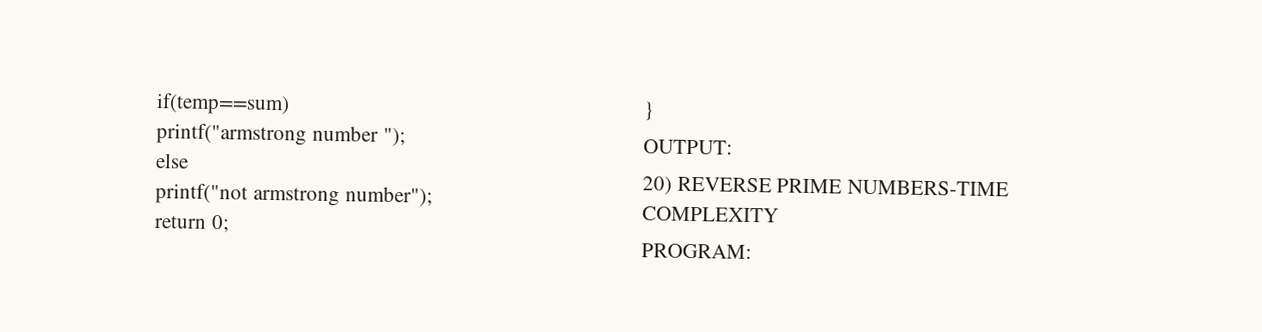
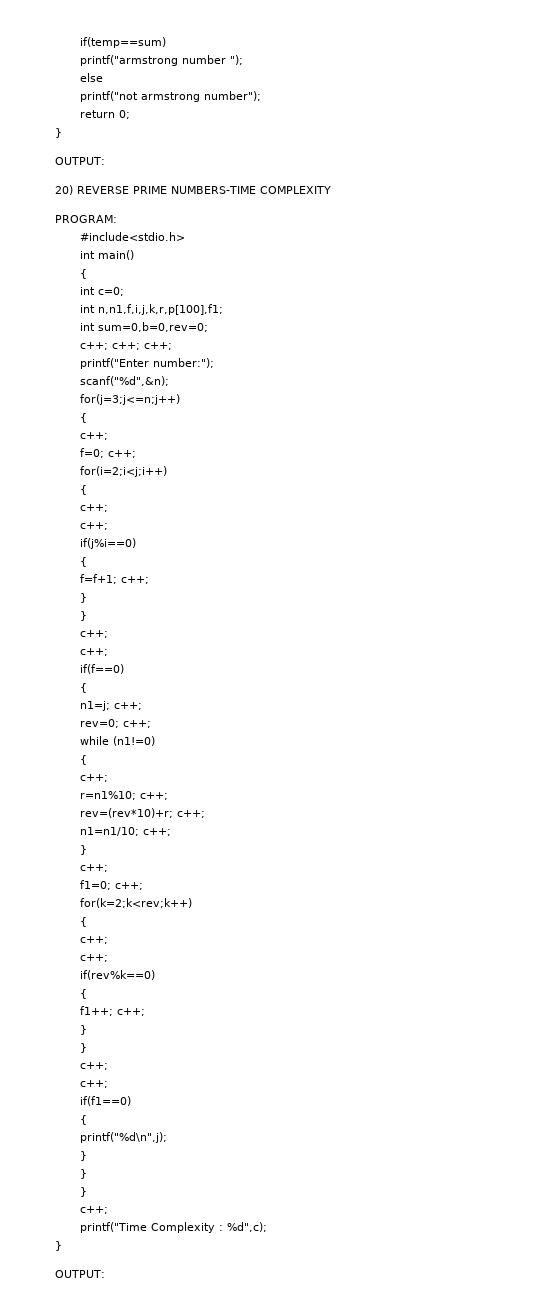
(752, 251) none -> [80,232,186,241] [80,250,135,260] [80,269,88,279] [80,287,125,296] [80,304,224,315] [80,322,209,332] [80,342,173,350] [80,358,215,369] [80,376,170,386] [80,394,181,405] [80,413,88,423] [80,432,109,440] [80,448,137,458] [80,466,168,477] [80,485,88,495] [80,504,109,512] [80,522,109,530] [80,538,137,549] [80,557,88,567] [80,574,150,584] [80,593,88,603] [80,611,88,621] [80,630,109,638] [80,648,109,656] [80,664,125,674] [80,683,88,693] [80,701,143,711] [80,719,152,728] [80,736,156,746] [80,755,88,765] [80,774,109,782] [80,791,169,800] [80,808,206,818] [80,827,172,836] [80,845,88,855] [80,864,109,872] [80,880,144,890] [80,898,193,908] [80,917,88,927] [80,936,109,944] [80,954,109,962] [80,970,156,980] [80,989,88,999] [80,1006,146,1016] [80,1025,88,1035] [80,1043,88,1053] [80,1062,109,1070] [80,1080,109,1088] [80,1096,132,1106] [80,1115,88,1125] [80,1132,168,1143] [80,1151,88,1161] [80,1169,88,1179] [80,1187,88,1197] [80,1206,109,1214] [80,1222,268,1233] [55,1241,62,1251] [55,1270,105,1278] // #include<stdio.h> // int main() // { // int c=0; // int n,n1,f,i,j,k,r,p[100],f1; // int sum=0,b=0,rev=0; // c++; c++; c++; // printf("Enter number:"); // scanf("%d",&n); // for(j=3;j<=n;j++) // { // c++; // f=0; c++; // for(i=2;i<j;i++) // { // c++; // c++; // if(j%i==0) // { // f=f+1; c++; // } // } // c++; // c++; // if(f==0) // { // n1=j; c++; // rev=0; c++; // while (n1!=0) // { // c++; // r=n1%10; c++; // rev=(rev*10)+r; c++; // n1=n1/10; c++; // } // c++; // f1=0; c++; // for(k=2;k<rev;k++) // { // c++; // c++; // if(rev%k==0) // { // f1++; c++; // } // } // c++; // c++; // if(f1==0) // { // printf("%d\n",j); // } // } // } // c++; // printf("Time Complexity : %d",c); // } // OUTPUT:

